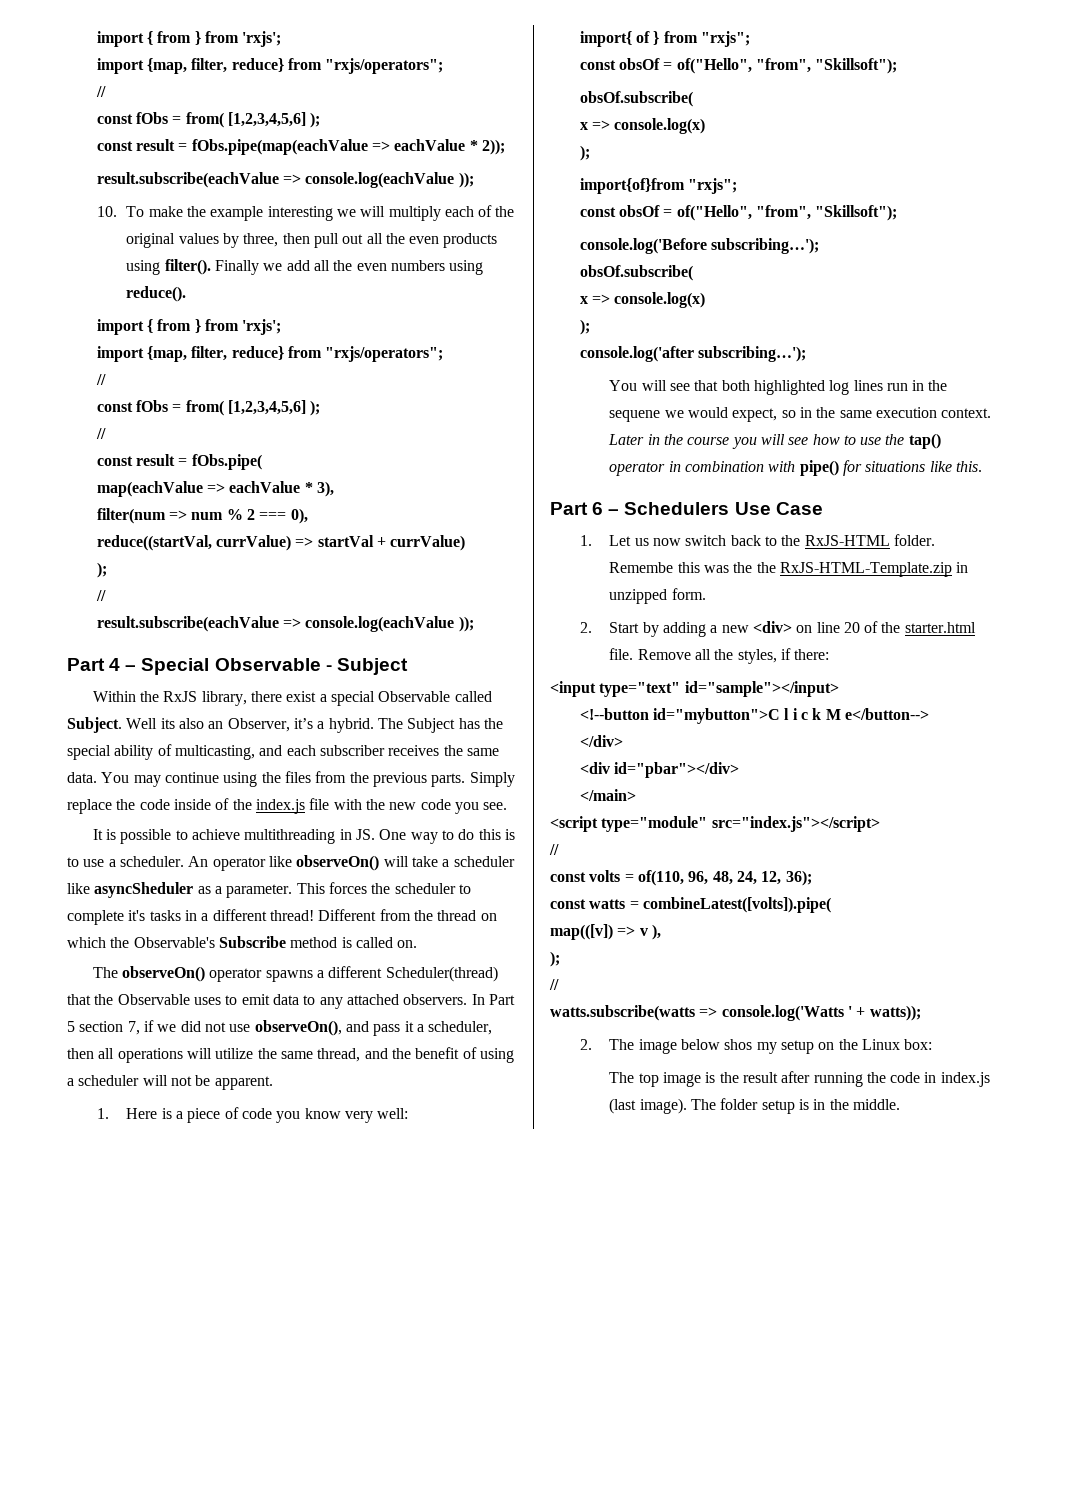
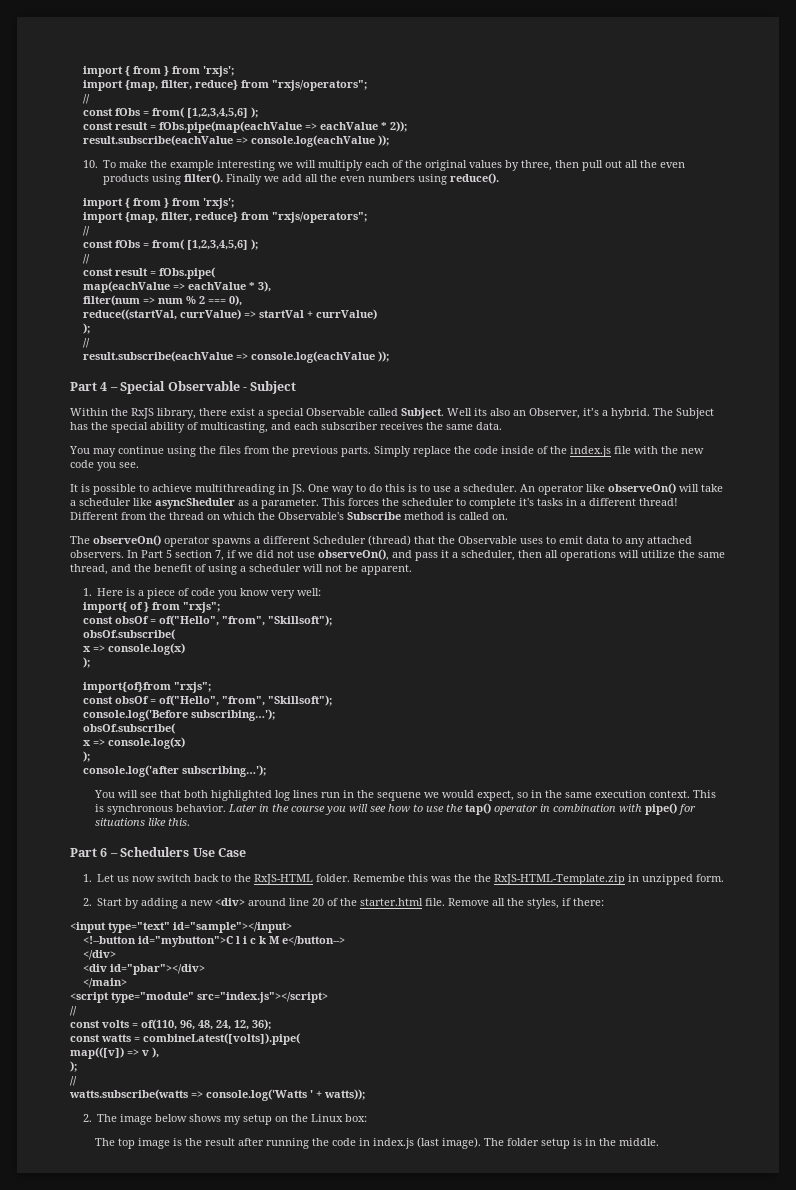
(97, 777) none -> (502, 426) //
[385,966,498,982] Scheduler(thread) -> [313,535,411,546] Scheduler (thread)
(992, 413) none -> [693,790,717,798] [95,804,227,815] This is synchronous behavior.
[796,625,813,633] on -> [248,898,287,906] around
[724,1039,753,1050] shos -> [189,1114,222,1122] shows

